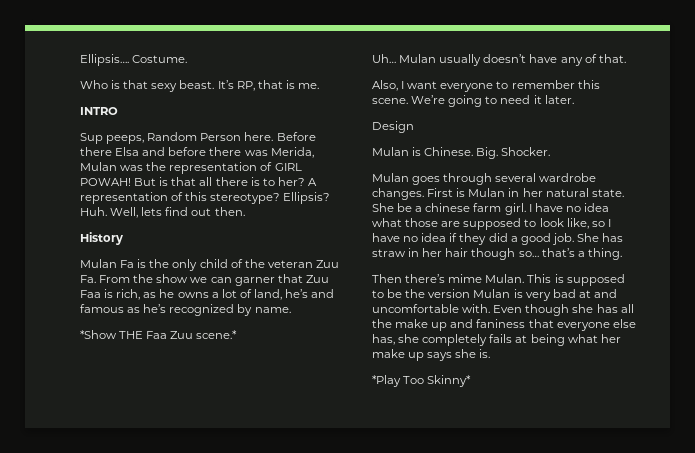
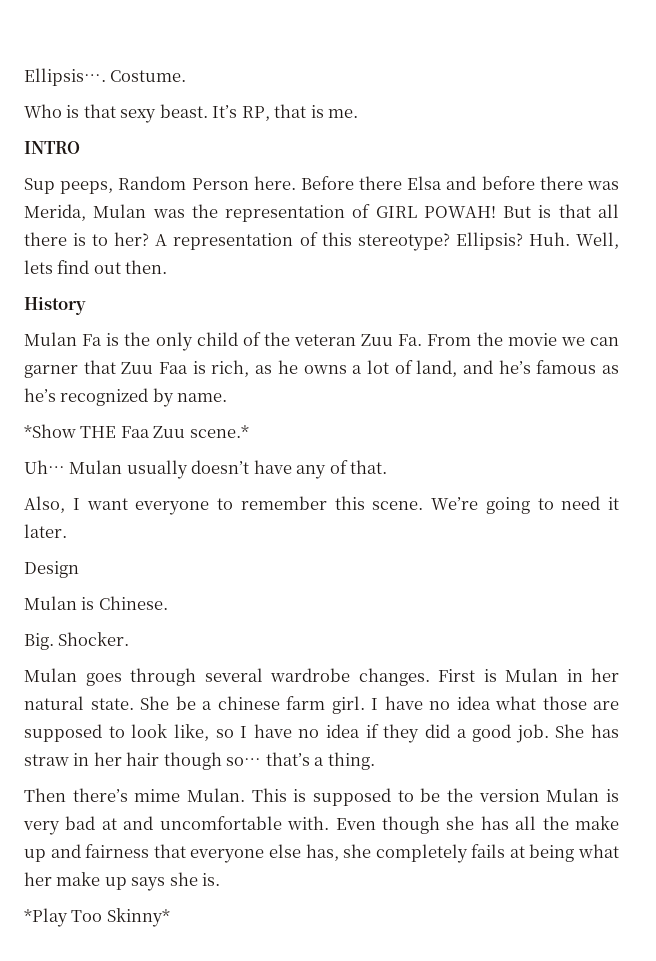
[156,274,189,283] show -> [507,333,557,346] movie
[285,289,335,298] he’s and -> [462,360,531,374] and he’s
(474, 151) none -> (168, 603) //
[476,319,526,328] faniness -> [85,844,150,858] fairness

